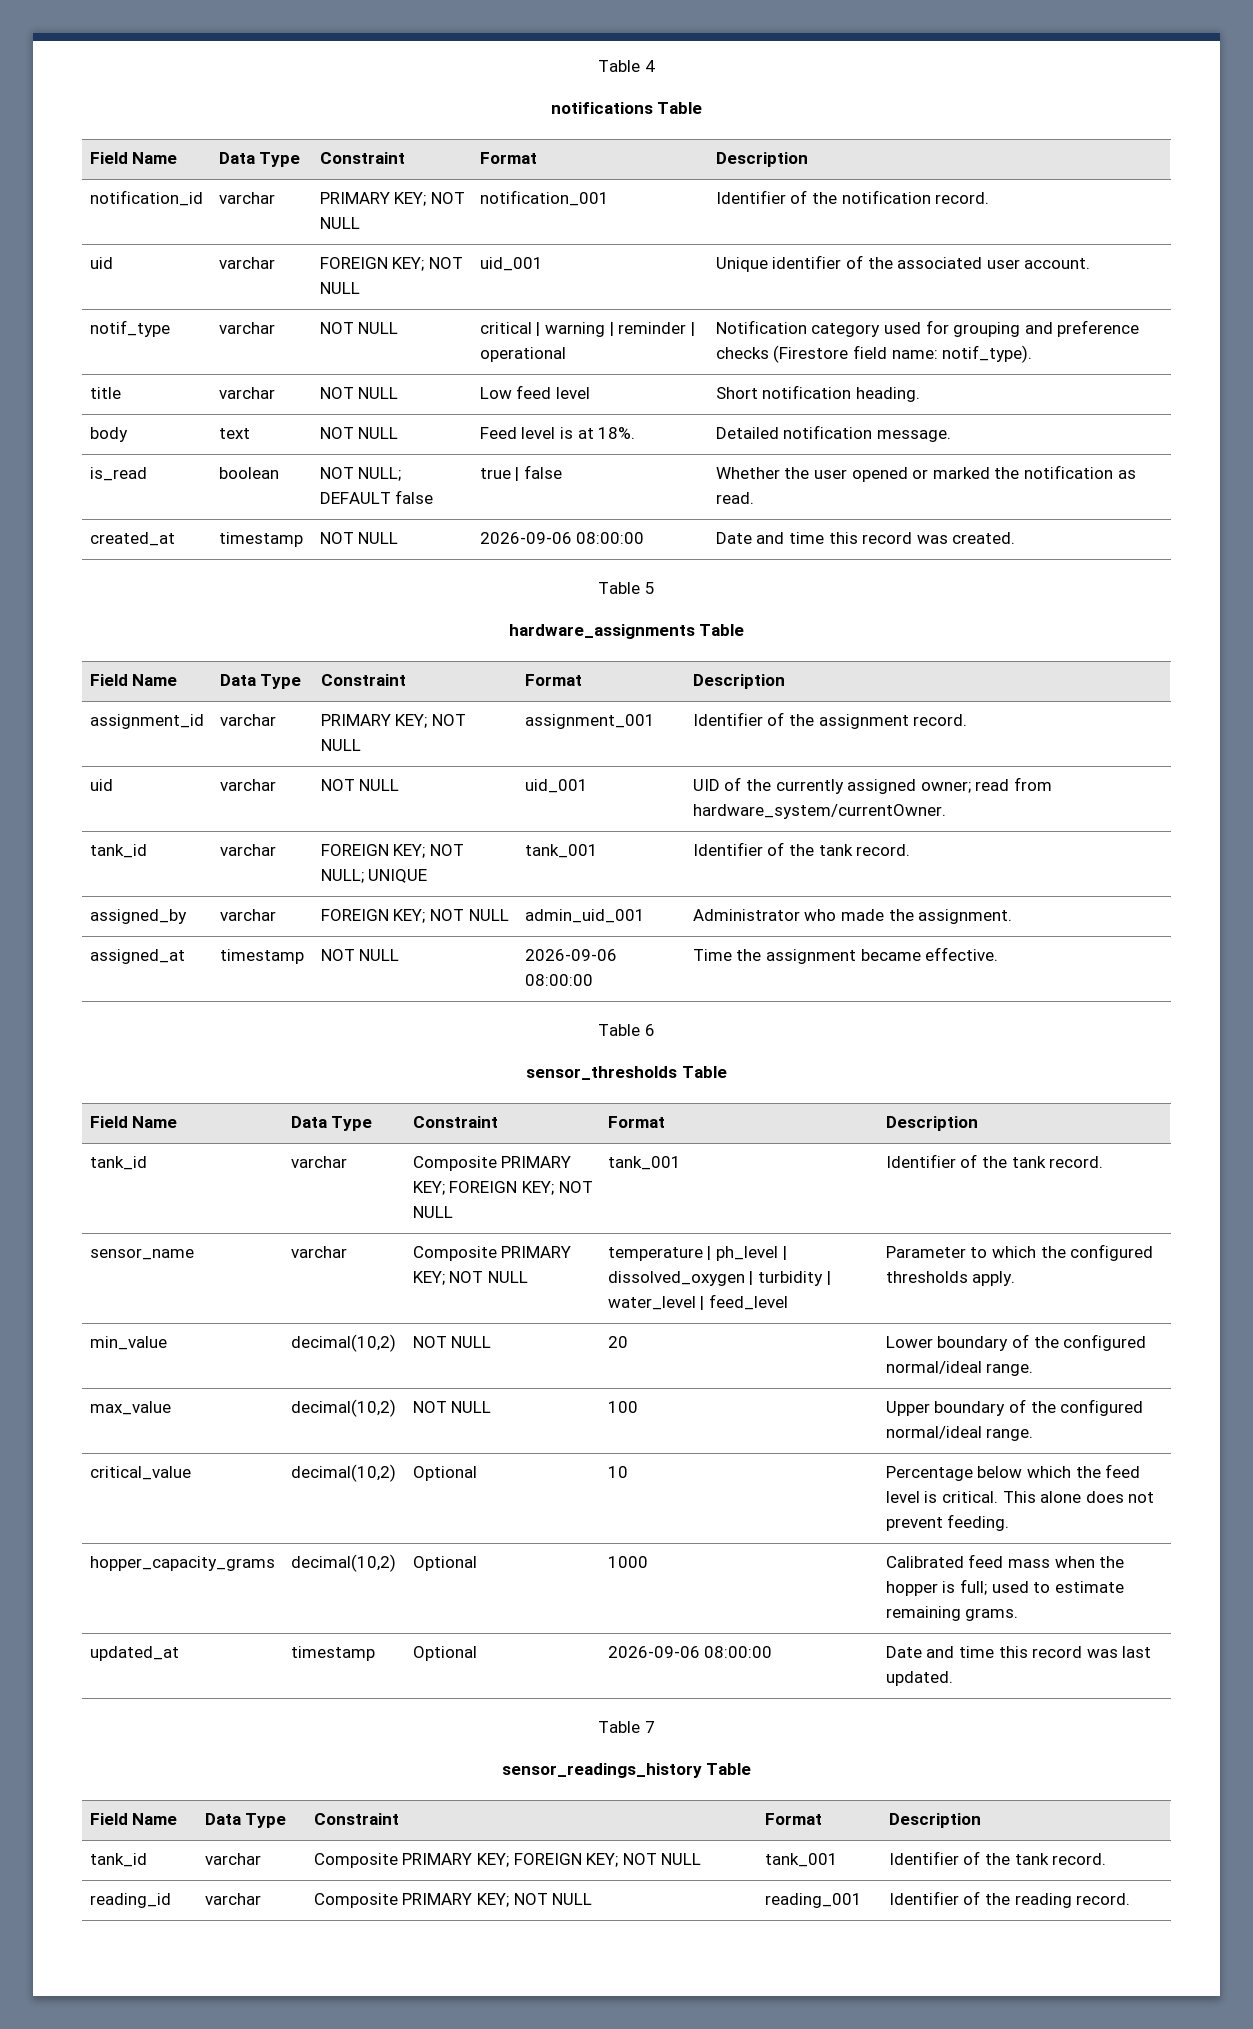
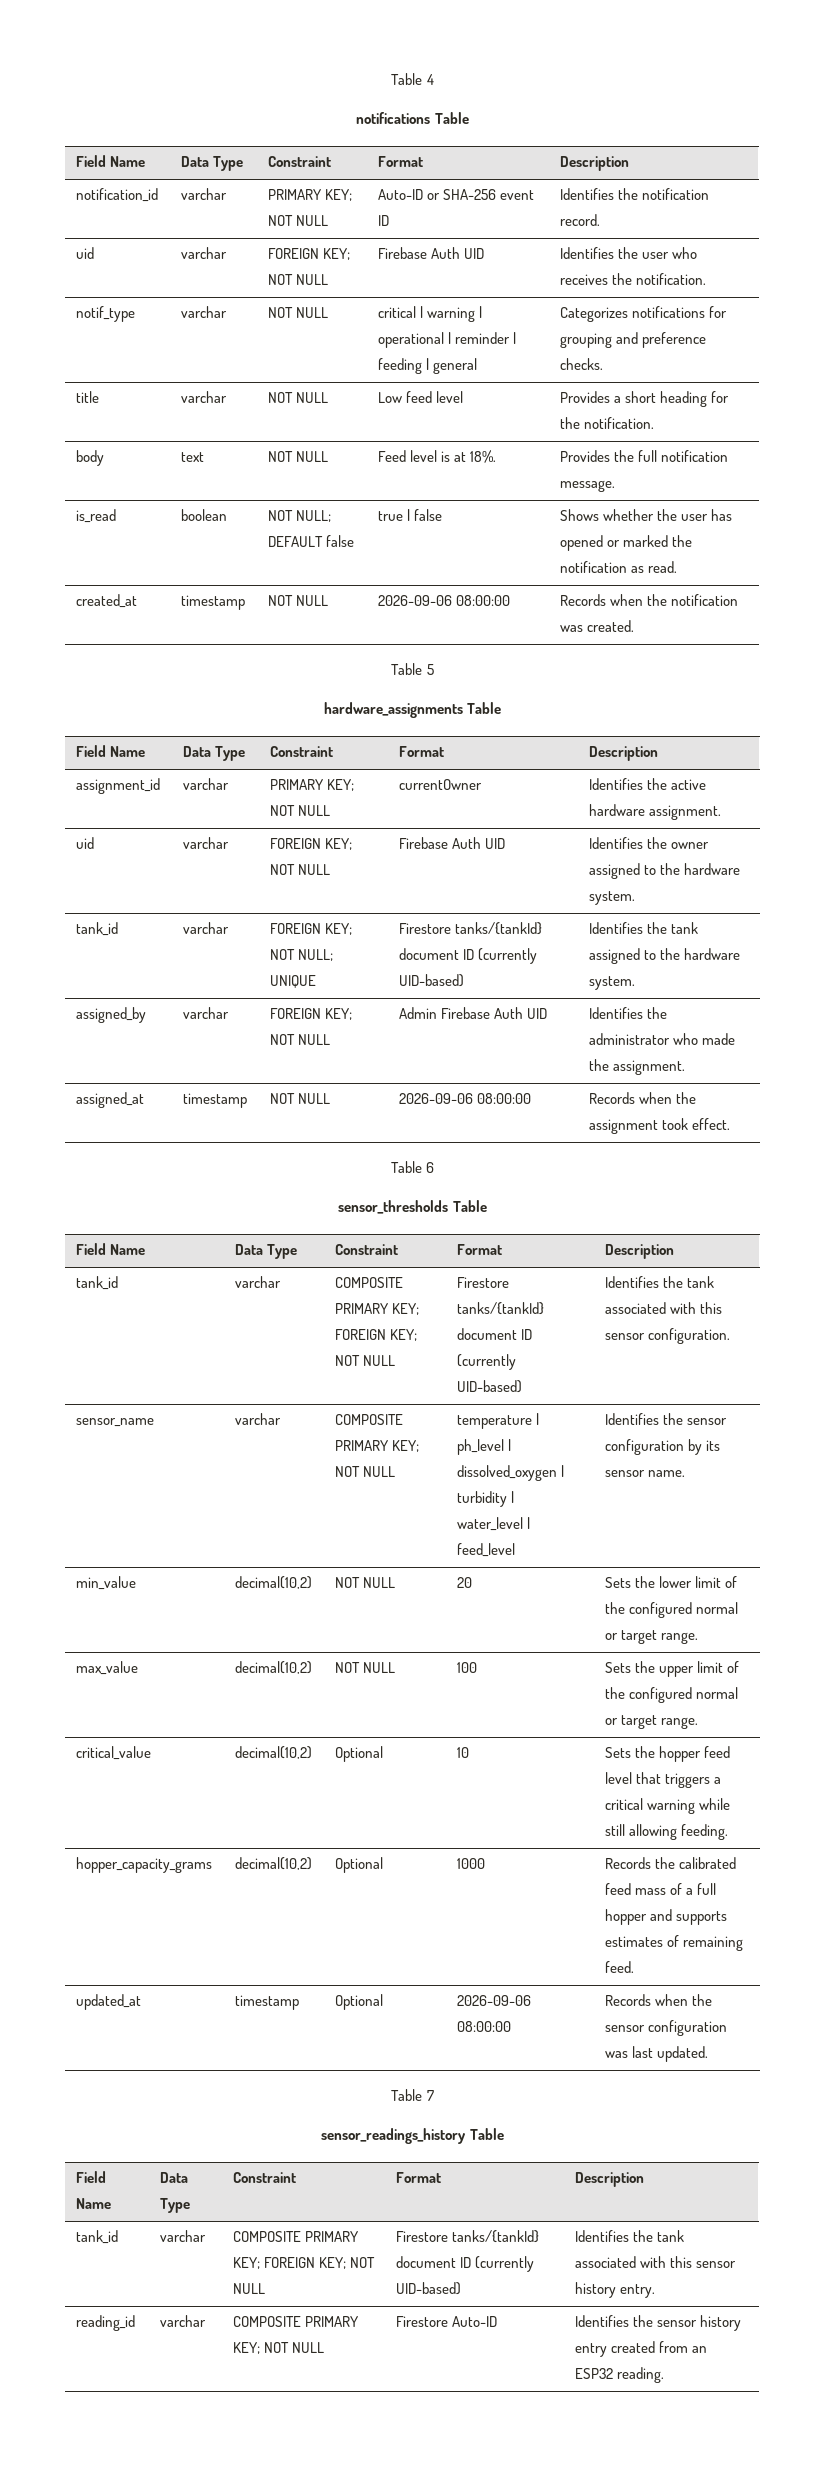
[479,190,609,206] [715,190,808,204] notification_001 | Identifier of -> [378,189,535,200] [378,215,390,226] [560,188,615,200] Auto-ID or SHA-256 event ID | Identifies
[479,257,543,271] [715,255,1091,272] uid_001 | Unique identifier of the associated user account. -> [378,247,485,259] [560,247,698,259] [560,273,707,285] Firebase Auth UID | Identifies the user who receives the notification.
[618,322,695,336] [479,347,566,362] [715,320,1140,337] [715,345,1033,363] reminder | operational | Notification category used for grouping and preference checks (Firestore field name: notif_type). -> [378,332,517,348] [378,358,478,374] [560,306,728,322] [560,332,707,348] [560,358,604,370] operational | reminder | feeding | general | Categorizes notifications for grouping and preference checks.
[715,385,920,402] Short notification heading. -> [560,391,730,407] [560,417,655,429] Provides a short heading for the notification.
[715,427,779,439] Detailed -> [560,450,658,462] Provides the full
[715,467,847,479] Whether the user -> [560,509,733,521] Shows whether the user has
[715,532,913,544] Date and time this record -> [560,594,739,606] Records when the notification
[524,714,655,729] [692,712,968,729] [89,779,113,791] [219,779,276,791] [320,779,400,791] [524,779,588,793] [692,777,1052,794] [692,804,946,819] assignment_001 | Identifier of the assignment record. // uid | varchar | NOT NULL | uid_001 | UID of the currently assigned owner; read from hardware_system/currentOwner. -> [399,779,483,790] [589,778,707,790] [589,804,722,820] [76,837,95,849] [183,837,230,849] [270,838,353,850] [270,864,331,875] [399,837,506,849] [589,837,710,849] [589,863,741,879] [589,891,636,905] currentOwner | Identifies the active hardware assignment. // uid | varchar | FOREIGN KEY; NOT NULL | Firebase Auth UID | Identifies the owner assigned to the hardware system.
[524,844,598,858] [692,842,911,856] tank_001 | Identifier of the tank record. -> [399,922,543,935] [399,948,538,964] [399,974,465,987] [589,922,699,934] [589,948,741,964] [589,976,636,990] Firestore tanks/{tankId} document ID (currently UID-based) | Identifies the tank assigned to the hardware system.
[524,909,645,923] [692,909,800,921] admin_uid_001 | Administrator -> [399,1007,548,1019] [589,1007,668,1019] [589,1033,671,1045] Admin Firebase Auth UID | Identifies the administrator
[692,947,999,964] Time the assignment became effective. -> [589,1092,697,1104] [589,1118,731,1134] Records when the assignment took effect.
[412,1156,572,1171] [412,1181,593,1195] [412,1206,453,1218] [607,1156,681,1170] [885,1154,1104,1168] Composite PRIMARY KEY; FOREIGN KEY; NOT NULL | tank_001 | Identifier of the tank record. -> [335,1277,404,1288] [335,1303,420,1315] [335,1329,418,1341] [335,1355,396,1366] [457,1277,510,1288] [457,1302,545,1315] [457,1328,533,1340] [457,1354,517,1370] [457,1380,523,1393] [605,1276,715,1288] [605,1302,723,1314] [605,1328,731,1344] COMPOSITE PRIMARY KEY; FOREIGN KEY; NOT NULL | Firestore tanks/{tankId} document ID (currently UID-based) | Identifies the tank associated with this sensor configuration.
[412,1246,497,1261] Composite -> [335,1414,404,1425] COMPOSITE
[885,1244,1154,1261] [885,1271,1016,1286] Parameter to which the configured thresholds apply. -> [605,1413,728,1425] [605,1439,721,1455] [605,1470,686,1477] Identifies the sensor configuration by its sensor name.
[885,1334,1147,1351] [885,1361,982,1374] Lower boundary of the configured normal/ideal -> [605,1576,738,1588] [605,1602,739,1618] [605,1630,658,1644] Sets the lower limit of the configured normal or target
[885,1399,1144,1416] [885,1426,982,1439] Upper boundary of the configured normal/ideal -> [605,1661,740,1677] [605,1687,739,1703] [605,1715,658,1729] Sets the upper limit of the configured normal or target
[885,1464,1141,1481] [885,1491,1155,1503] [885,1517,943,1531] Percentage below which the feed level is critical. This alone does not prevent -> [605,1746,731,1762] [605,1772,722,1788] [605,1798,731,1814] [605,1824,678,1840] Sets the hopper feed level that triggers a critical warning while still allowing
[885,1554,1125,1568] [885,1579,1124,1596] [885,1606,1019,1621] Calibrated feed mass when the hopper is full; used to estimate remaining grams. -> [605,1857,737,1869] [605,1883,717,1895] [605,1909,728,1925] [605,1935,744,1951] [605,1961,635,1973] Records the calibrated feed mass of a full hopper and supports estimates of remaining feed.
[885,1646,1083,1658] Date and time this record -> [605,1994,713,2006] [605,2020,728,2036] Records when the sensor configuration
[313,1853,702,1868] [764,1853,838,1867] [888,1851,1107,1865] Composite PRIMARY KEY; FOREIGN KEY; NOT NULL | tank_001 | Identifier of the tank record. -> [233,2231,359,2242] [233,2257,376,2269] [233,2283,266,2294] [396,2230,540,2243] [396,2256,535,2272] [396,2282,462,2295] [575,2230,685,2242] [575,2256,737,2268] [575,2282,656,2298] COMPOSITE PRIMARY KEY; FOREIGN KEY; NOT NULL | Firestore tanks/{tankId} document ID (currently UID-based) | Identifies the tank associated with this sensor history entry.
[313,1893,593,1908] [764,1893,862,1908] [888,1891,1131,1908] Composite PRIMARY KEY; NOT NULL | reading_001 | Identifier of the reading record. -> [233,2316,359,2327] [233,2342,325,2354] [396,2316,498,2327] [575,2315,742,2331] [575,2341,708,2357] [575,2367,665,2383] COMPOSITE PRIMARY KEY; NOT NULL | Firestore Auto-ID | Identifies the sensor history entry created from an ESP32 reading.

